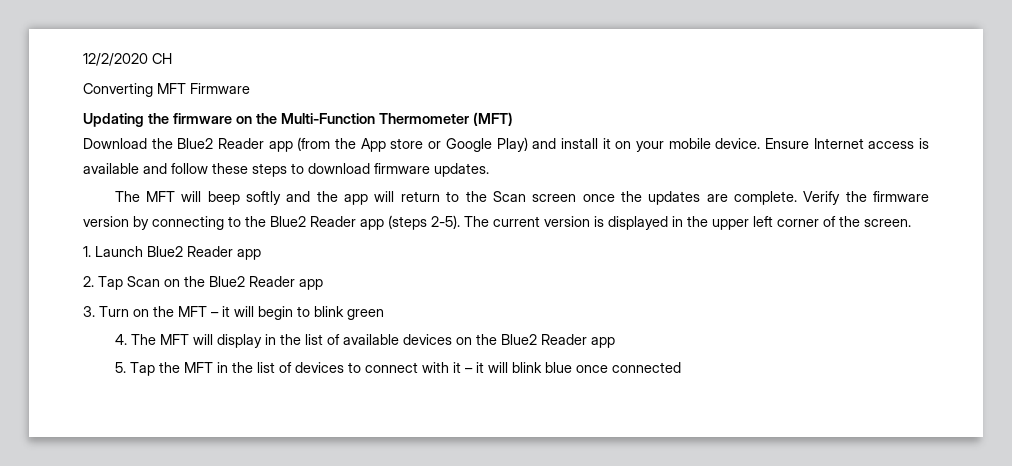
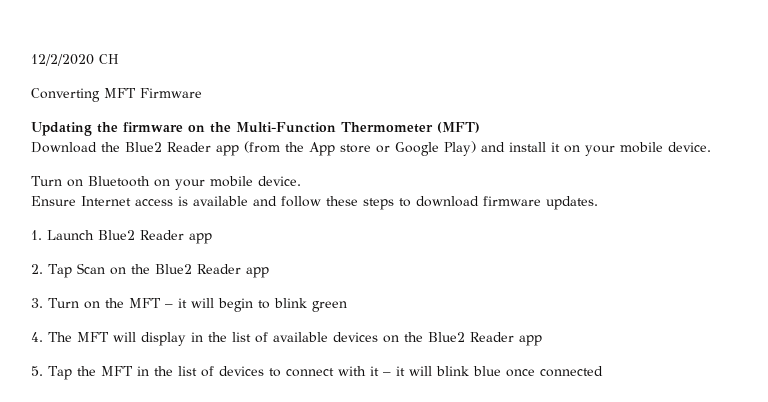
(761, 143) none -> [31,176,301,190] // Turn on Bluetooth on your mobile device. //
[114,191,930,205] [83,215,911,230] // The MFT will beep softly and the app will return to the Scan screen once the updates are complete. Verify the firmware version by connecting to the Blue2 Reader app (steps 2-5). The current version is displayed in the upper left corner of the screen. -> (598, 203) none

